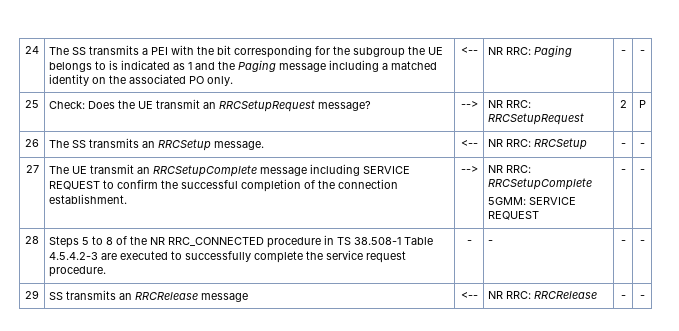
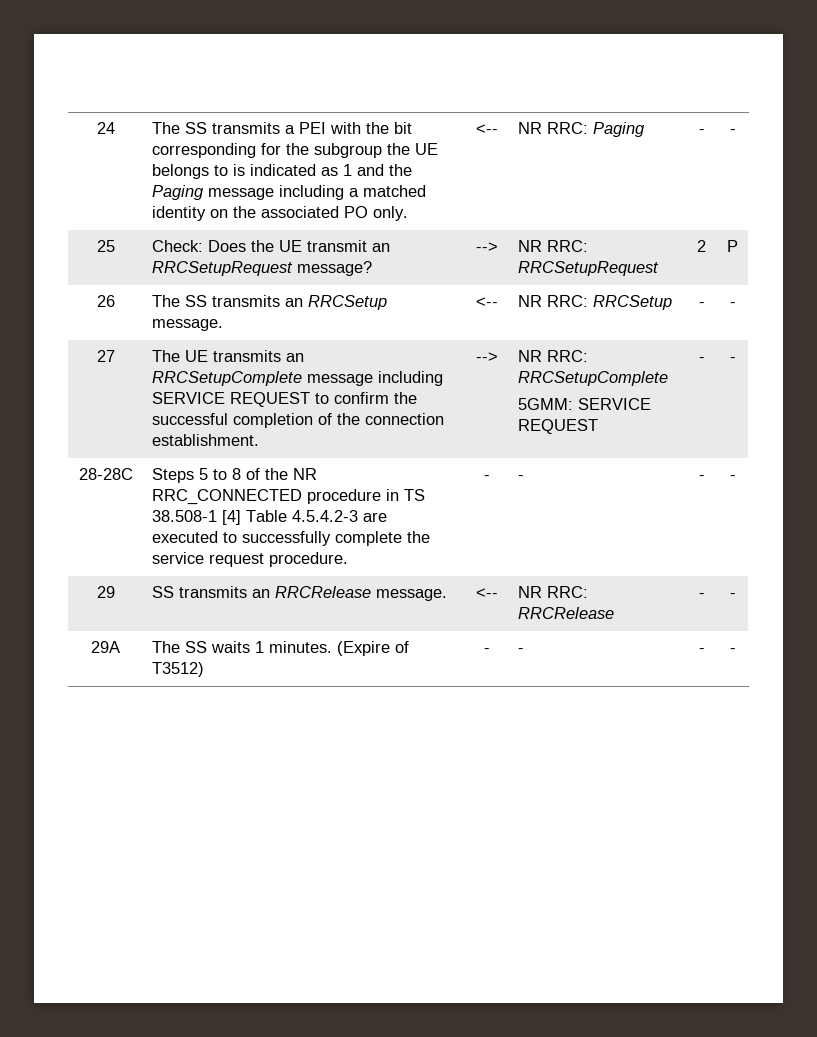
[90,164,135,174] transmit -> [212,350,281,362] transmits
[25,236,39,244] 28 -> [78,468,133,480] 28-28C
(402, 241) none -> [221,510,241,525] [4]
[201,293,249,302] message -> [375,589,447,601] message.
(645, 297) none -> [91,641,120,653] [151,641,409,656] [151,662,204,677] [484,648,490,653] [517,648,524,653] [698,648,705,653] [729,648,736,653] // 29A | The SS waits 1 minutes. (Expire of T3512) | - | - | - | -

